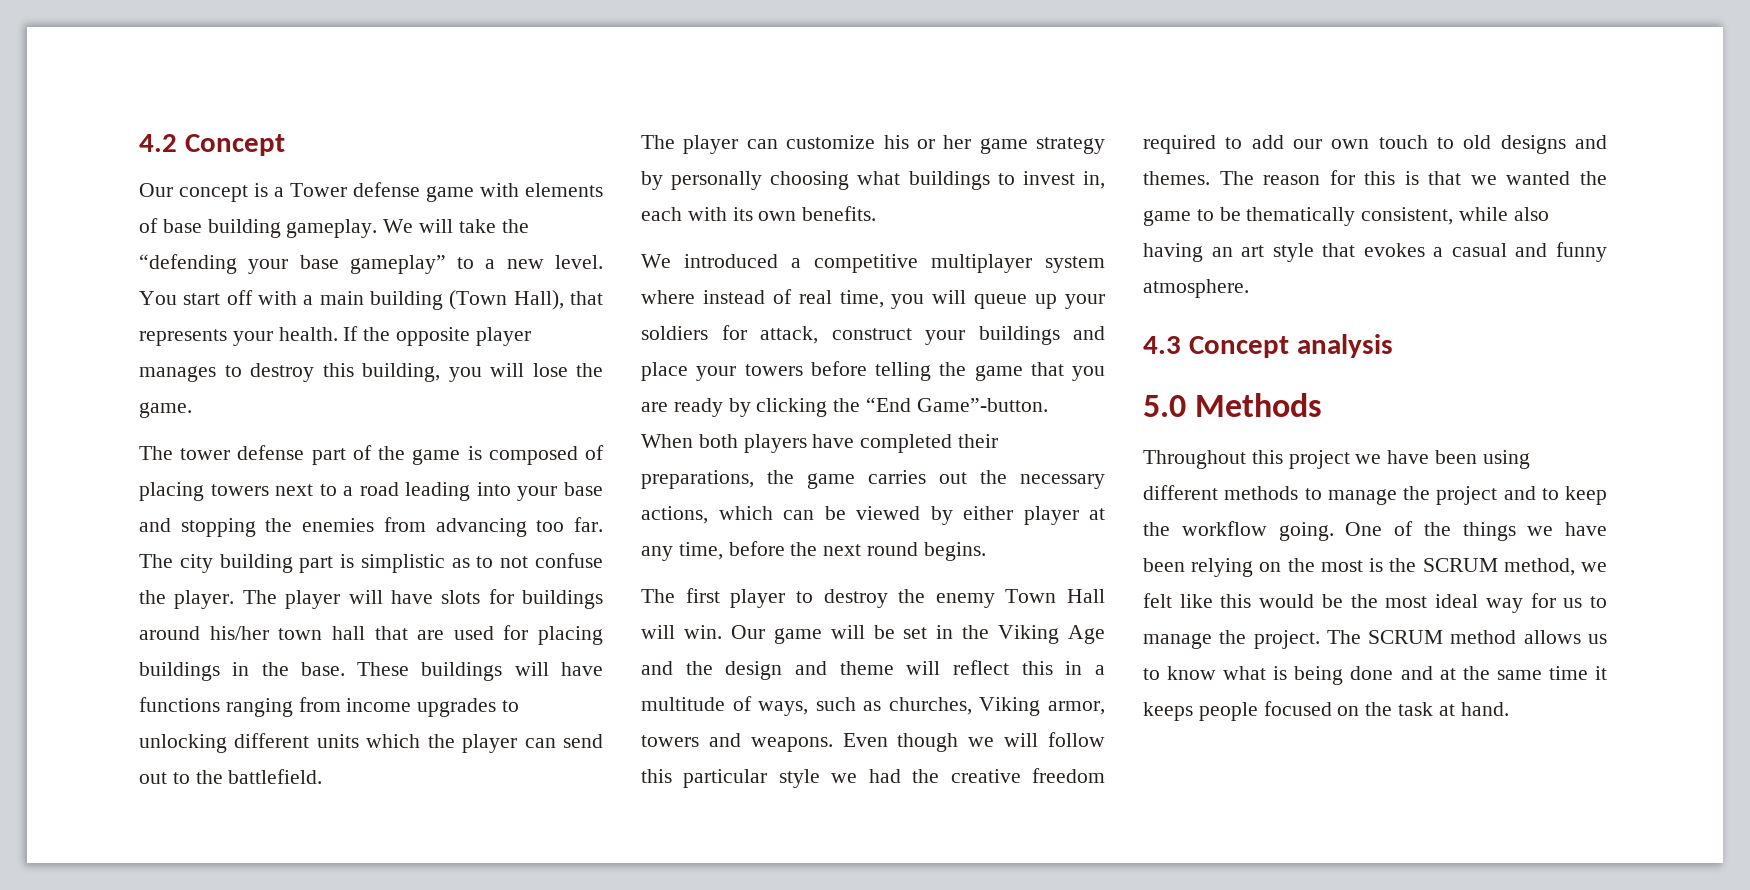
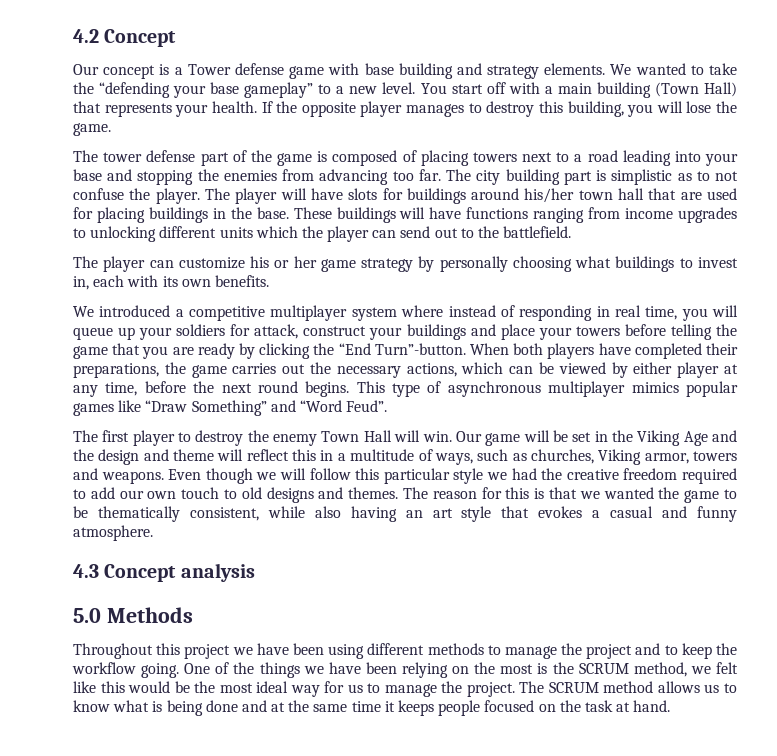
[525,183,603,197] [139,218,454,238] elements of base building gameplay. We will -> [364,63,704,79] base building and strategy elements. We wanted to
[513,290,564,310] Hall), -> [703,82,737,97] Hall)
(792, 296) none -> [519,305,610,321] responding in
[916,398,1048,412] Game”-button. -> [374,343,466,355] Turn”-button.
(986, 551) none -> [356,381,738,397] [73,400,388,416] This type of asynchronous multiplayer mimics popular games like “Draw Something” and “Word Feud”.

